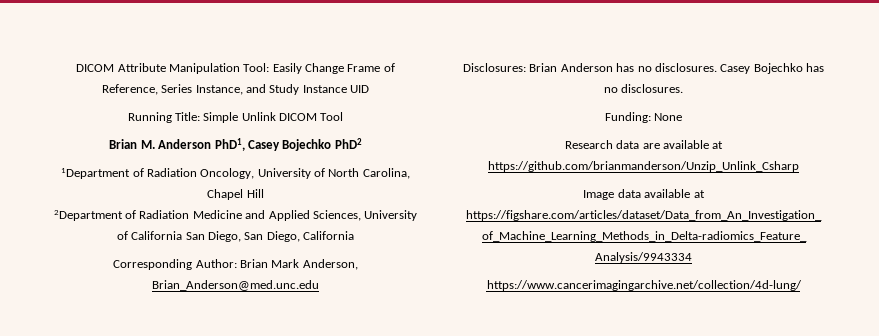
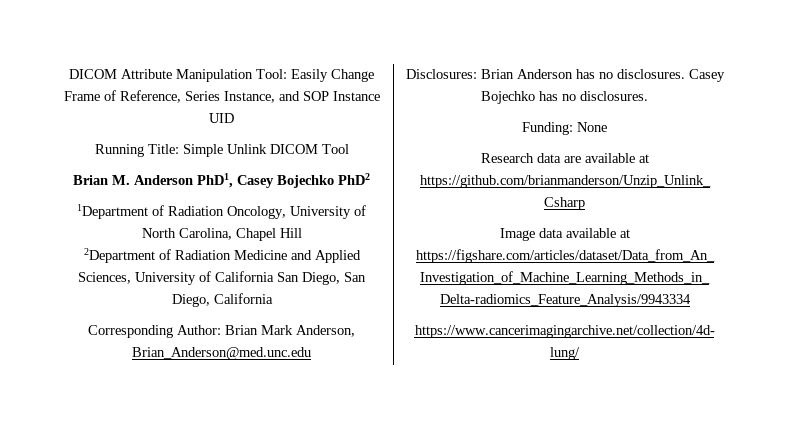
[269,84,300,95] Study -> [302,91,329,101] SOP

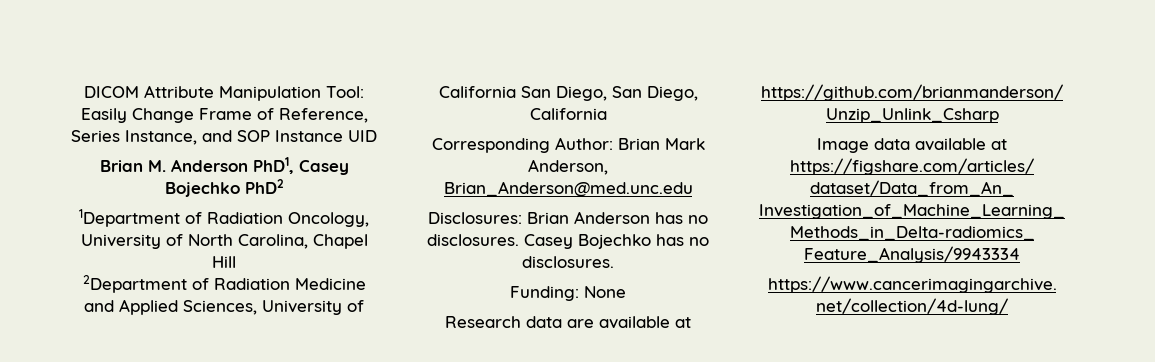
[94,144,349,157] // Running Title: Simple Unlink DICOM Tool -> (377, 136) none

